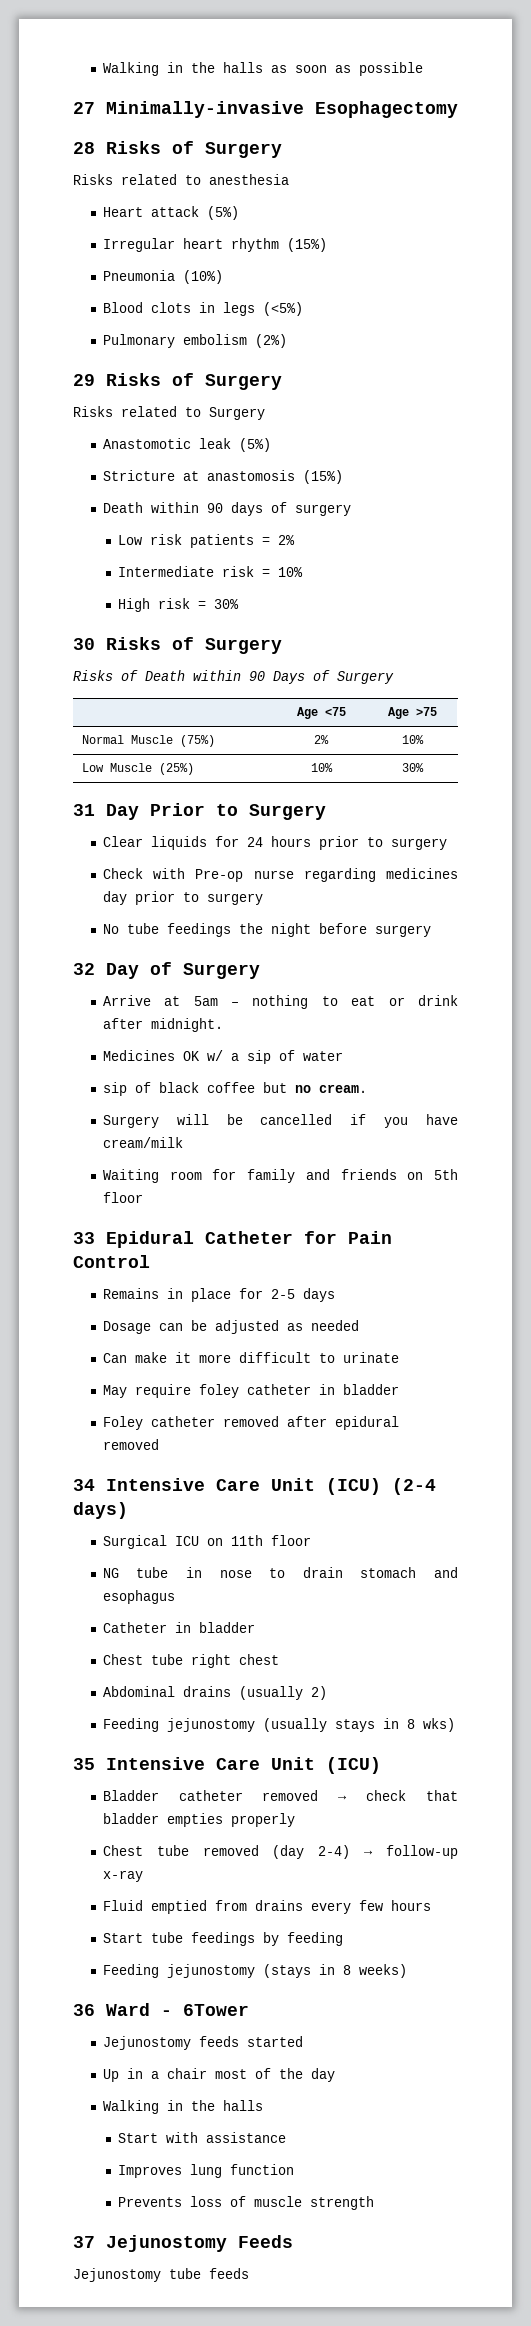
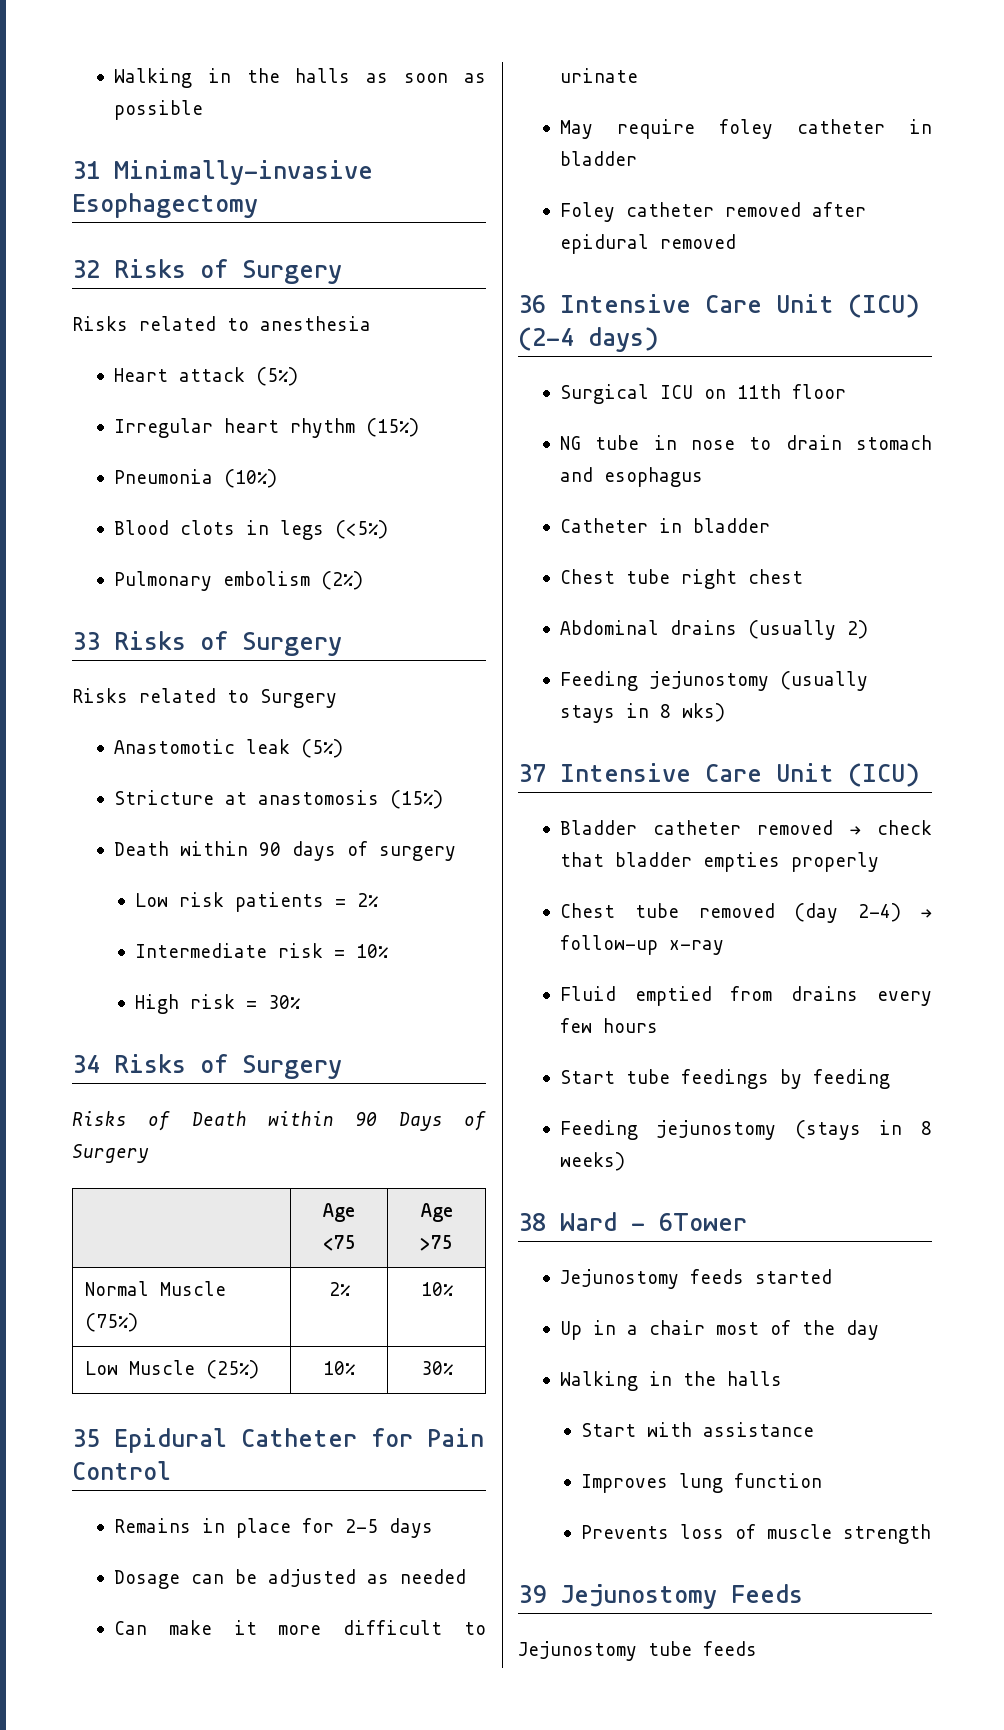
[73,102,95,114] 27 -> [72,161,100,179] 31
[73,142,95,154] 28 -> [72,260,100,278] 32
[73,374,95,386] 29 -> [72,632,100,650] 33
[73,638,95,650] 30 -> [72,1055,100,1073] 34
[73,803,326,820] [102,836,447,850] [102,868,458,882] [102,891,263,905] [102,923,431,937] [73,962,260,979] [102,995,458,1009] [102,1018,223,1032] [102,1050,343,1064] [102,1082,367,1096] [102,1114,458,1128] [102,1137,183,1148] [102,1169,459,1183] [102,1192,143,1203] [73,1232,95,1244] 31 Day Prior to Surgery // Clear liquids for 24 hours prior to surgery // Check with Pre-op nurse regarding medicines day prior to surgery // No tube feedings the night before surgery // 32 Day of Surgery // Arrive at 5am – nothing to eat or drink after midnight. // Medicines OK w/ a sip of water // sip of black coffee but no cream. // Surgery will be cancelled if you have cream/milk // Waiting room for family and friends on 5th floor // 33 -> [72,1429,100,1447] 35
[73,1479,95,1491] 34 -> [518,295,546,313] 36
[73,1758,95,1770] 35 -> [518,764,546,782] 37
[73,2004,95,2016] 36 -> [518,1213,546,1231] 38
[73,2236,95,2248] 37 -> [518,1585,546,1603] 39

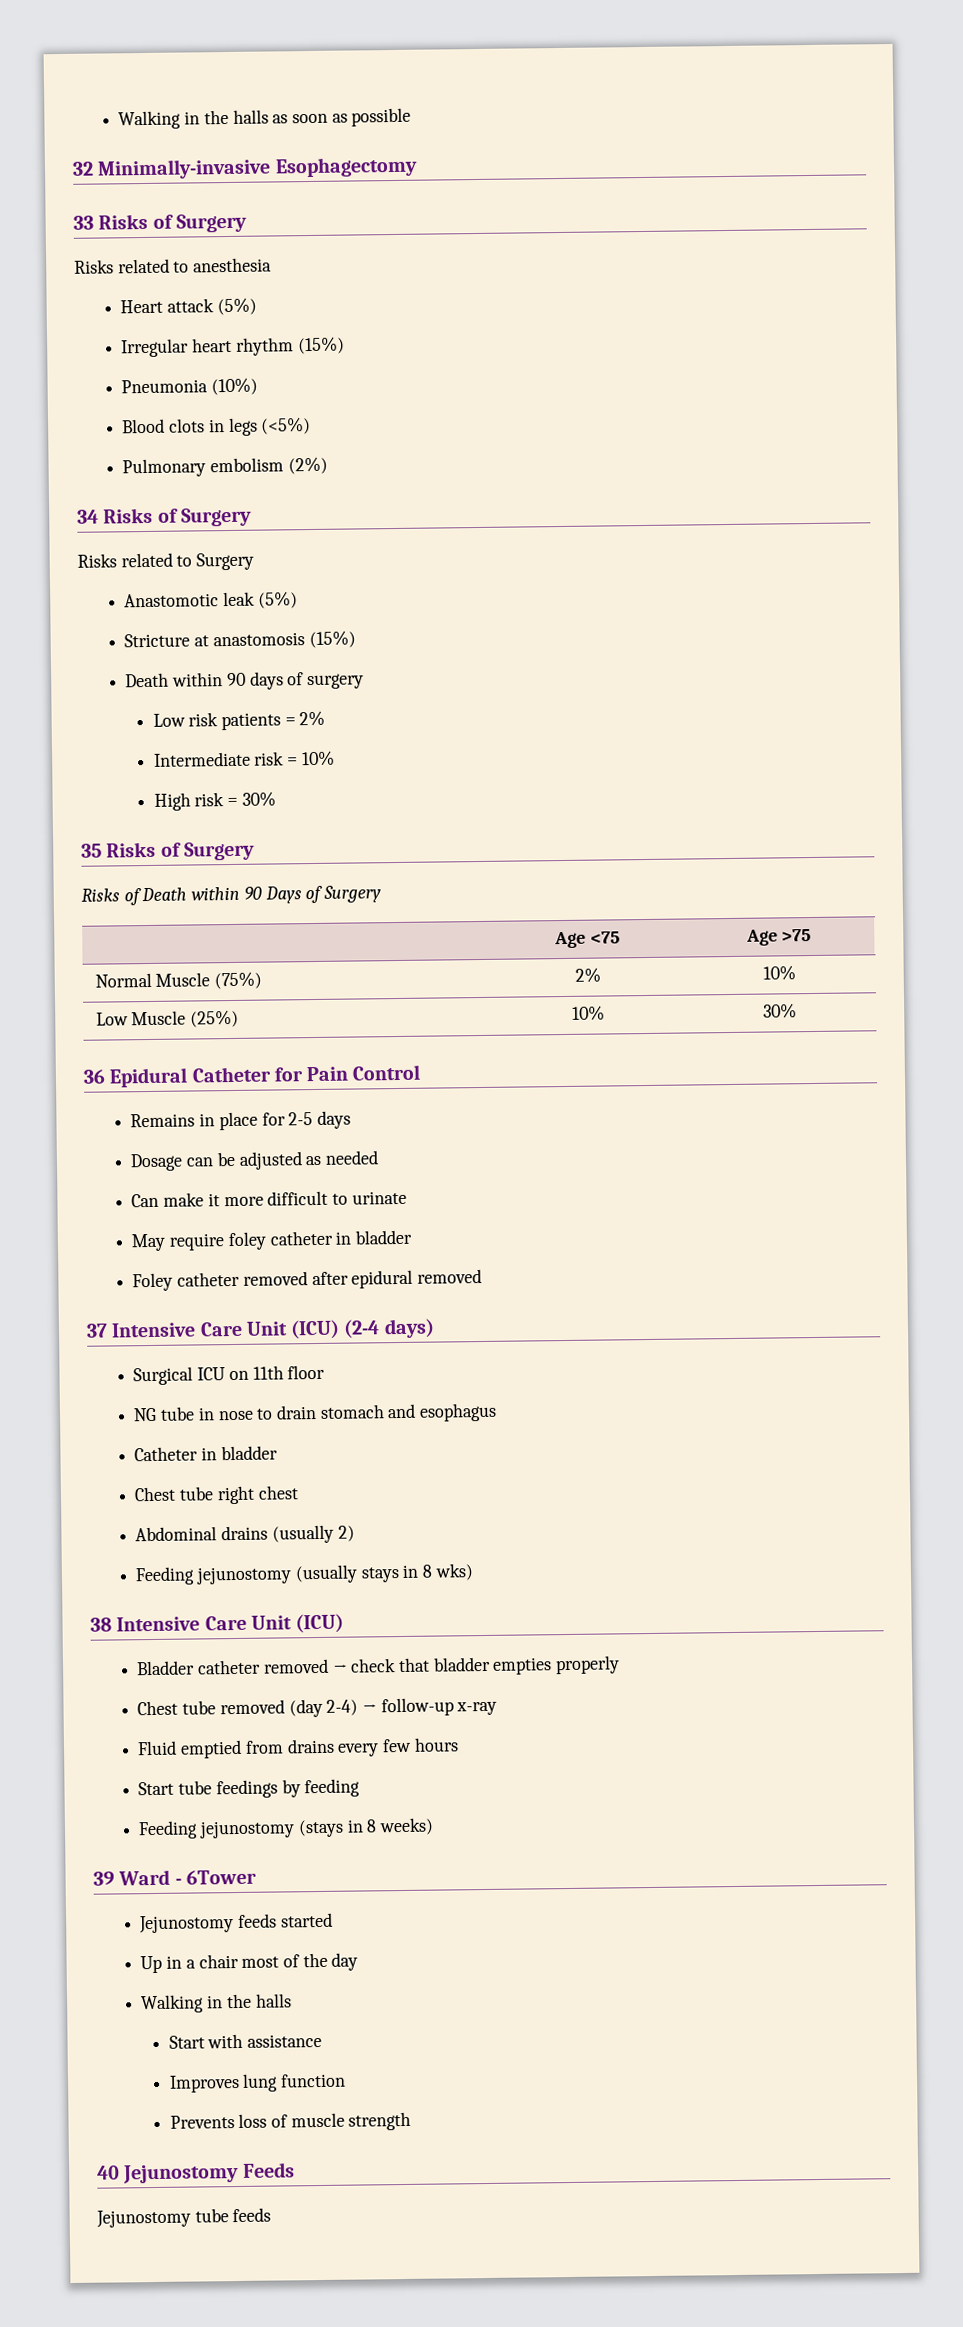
[72,161,100,179] 31 -> [72,161,94,176] 32
[72,260,100,278] 32 -> [73,215,94,230] 33
[72,632,100,650] 33 -> [77,509,99,524] 34
[72,1055,100,1073] 34 -> [81,843,102,858] 35
[72,1429,100,1447] 35 -> [83,1069,106,1084] 36
[518,295,546,313] 36 -> [86,1323,108,1338] 37
[518,764,546,782] 37 -> [90,1617,112,1632] 38
[518,1213,546,1231] 38 -> [93,1871,115,1886] 39
[518,1585,546,1603] 39 -> [97,2165,120,2180] 40

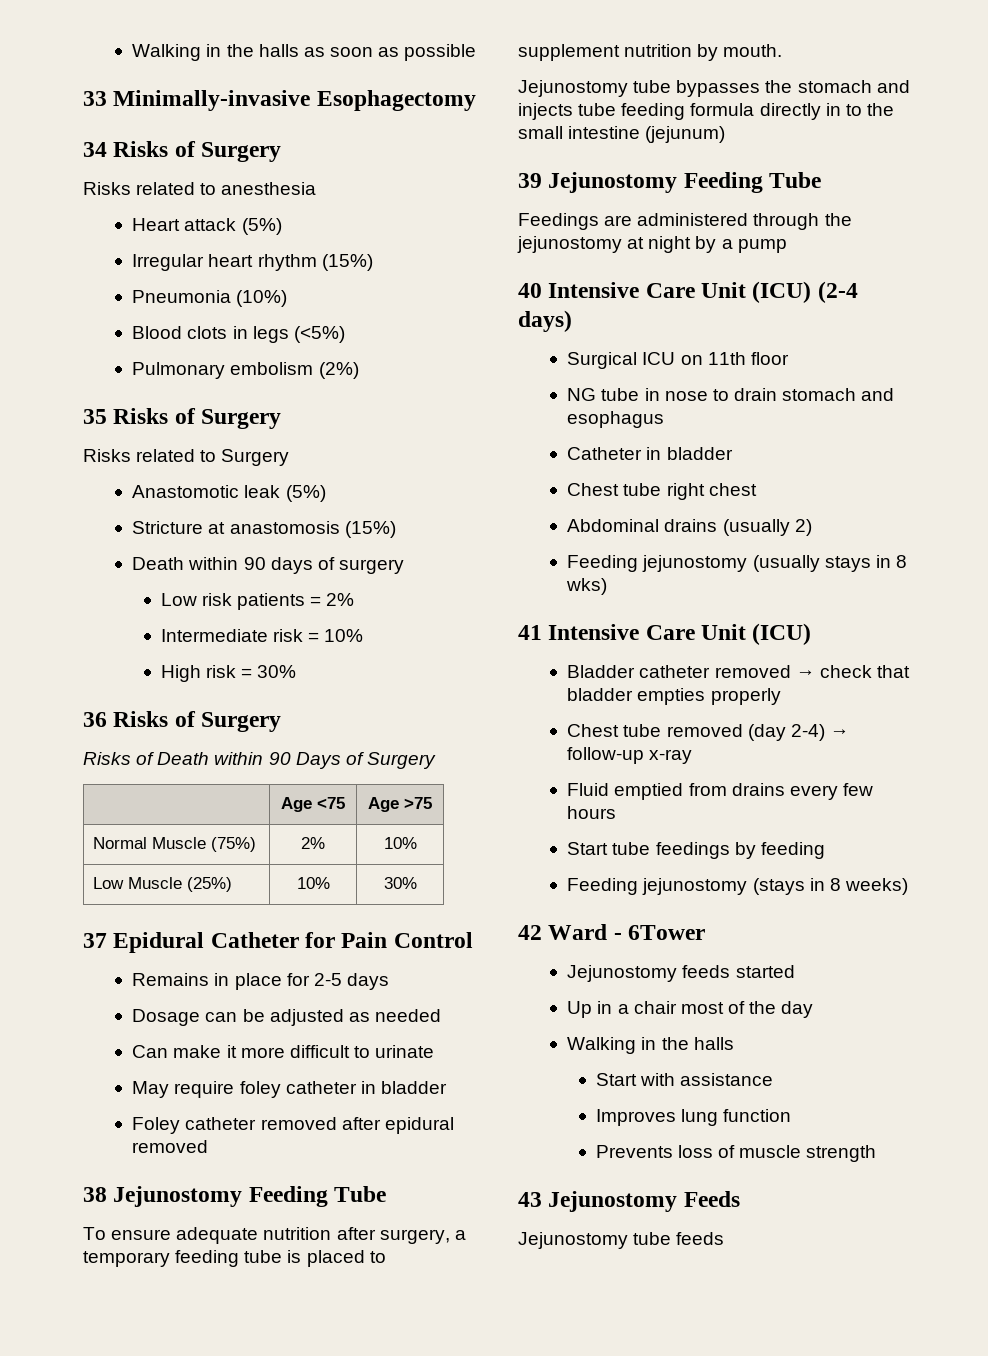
[72,161,94,176] 32 -> [83,91,107,106] 33
[73,215,94,230] 33 -> [83,142,107,157] 34
[77,509,99,524] 34 -> [83,409,107,424] 35
[81,843,102,858] 35 -> [83,712,107,727] 36
[83,1069,106,1084] 36 -> [83,933,107,948] 37
[86,1323,108,1338] 37 -> [83,1186,387,1207] [83,1227,466,1244] [83,1250,386,1267] [518,44,783,61] [518,80,910,97] [518,103,894,120] [518,126,726,143] [518,172,822,193] [518,213,852,230] [517,236,787,253] [518,283,542,298] 38 Jejunostomy Feeding Tube // To ensure adequate nutrition after surgery, a temporary feeding tube is placed to supplement nutrition by mouth. // Jejunostomy tube bypasses the stomach and injects tube feeding formula directly in to the small intestine (jejunum) // 39 Jejunostomy Feeding Tube // Feedings are administered through the jejunostomy at night by a pump // 40
[90,1617,112,1632] 38 -> [518,625,542,640] 41
[93,1871,115,1886] 39 -> [518,925,542,940] 42
[97,2165,120,2180] 40 -> [518,1192,542,1207] 43

